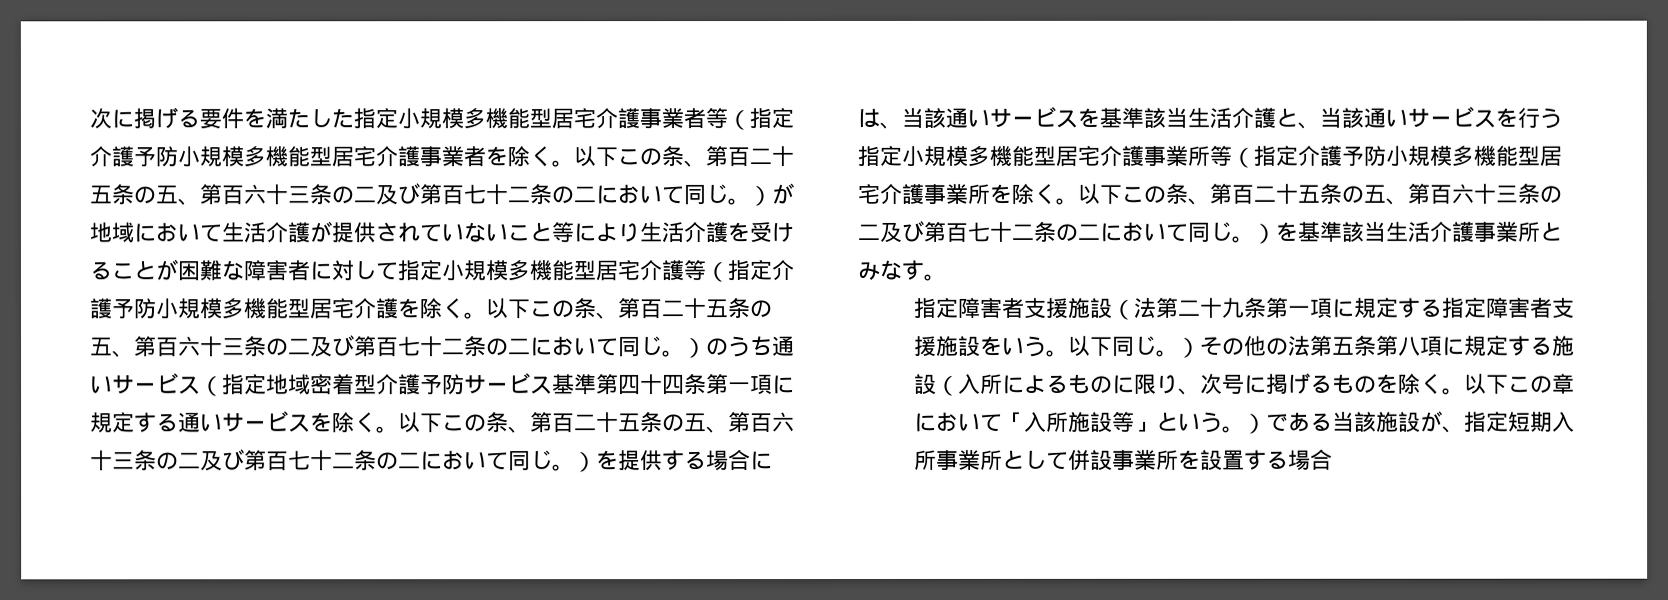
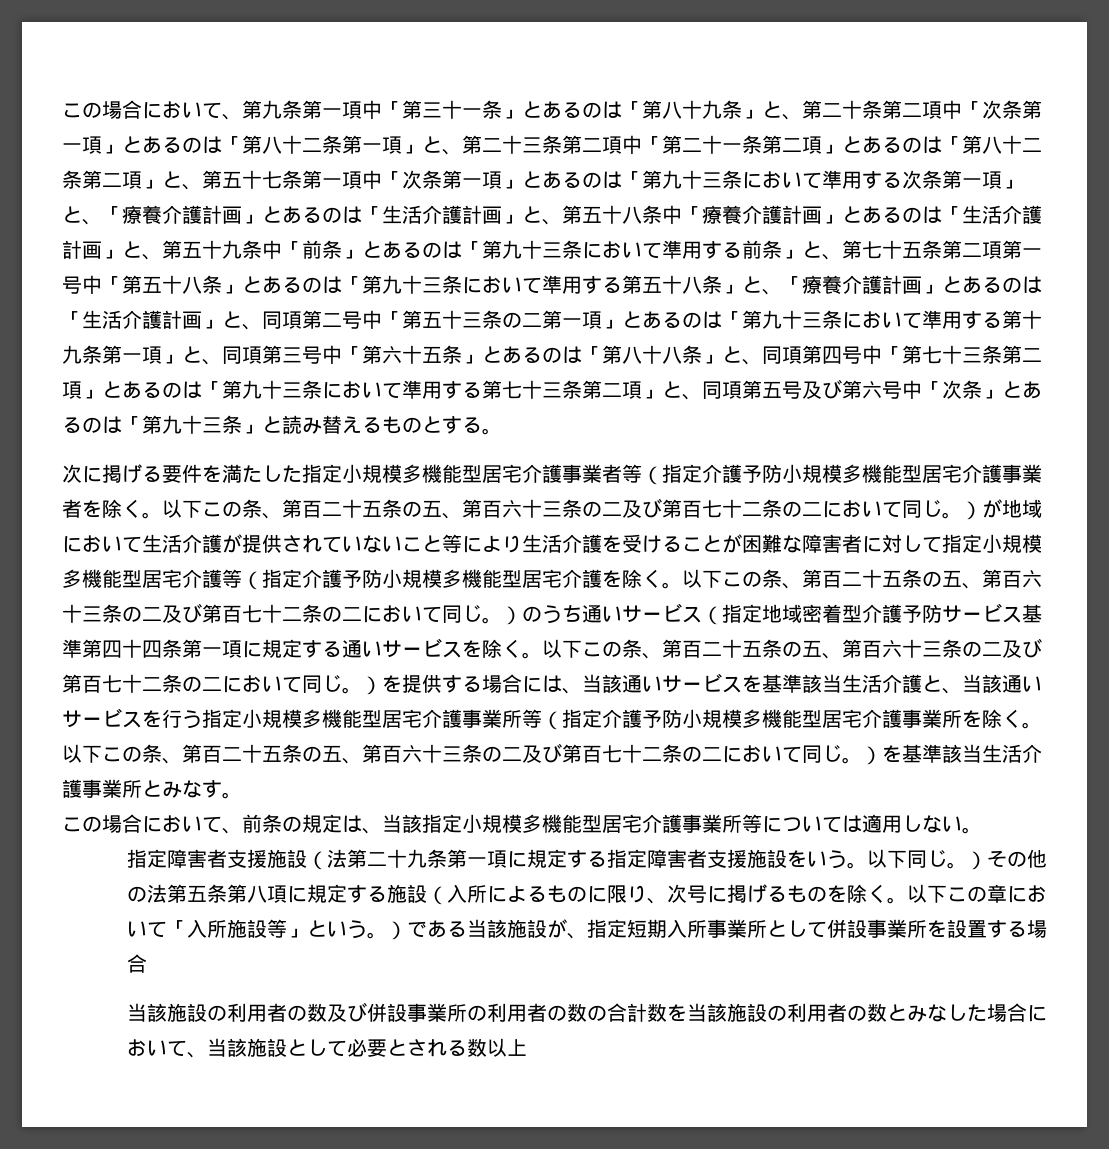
(89, 118) none -> [62,100,1042,120] [62,135,1042,155] [62,170,1022,190] [62,205,1042,225] [62,240,1042,260] [62,275,1042,295] [62,310,1042,330] [62,345,1042,365] [62,379,1042,400] [62,415,502,435] この場合において、第九条第一項中「第三十一条」とあるのは「第八十九条」と、第二十条第二項中「次条第一項」とあるのは「第八十二条第一項」と、第二十三条第二項中「第二十一条第二項」とあるのは「第八十二条第二項」と、第五十七条第一項中「次条第一項」とあるのは「第九十三条において準用する次条第一項」と、「療養介護計画」とあるのは「生活介護計画」と、第五十八条中「療養介護計画」とあるのは「生活介護計画」と、第五十九条中「前条」とあるのは「第九十三条において準用する前条」と、第七十五条第二項第一号中「第五十八条」とあるのは「第九十三条において準用する第五十八条」と、「療養介護計画」とあるのは「生活介護計画」と、同項第二号中「第五十三条の二第一項」とあるのは「第九十三条において準用する第十九条第一項」と、同項第三号中「第六十五条」とあるのは「第八十八条」と、同項第四号中「第七十三条第二項」とあるのは「第九十三条において準用する第七十三条第二項」と、同項第五号及び第六号中「次条」とあるのは「第九十三条」と読み替えるものとする。 //
(946, 277) none -> [62,814,982,834] // この場合において、前条の規定は、当該指定小規模多機能型居宅介護事業所等については適用しない。
(1333, 459) none -> [126,1002,1047,1022] [126,1038,527,1058] // 当該施設の利用者の数及び併設事業所の利用者の数の合計数を当該施設の利用者の数とみなした場合において、当該施設として必要とされる数以上

